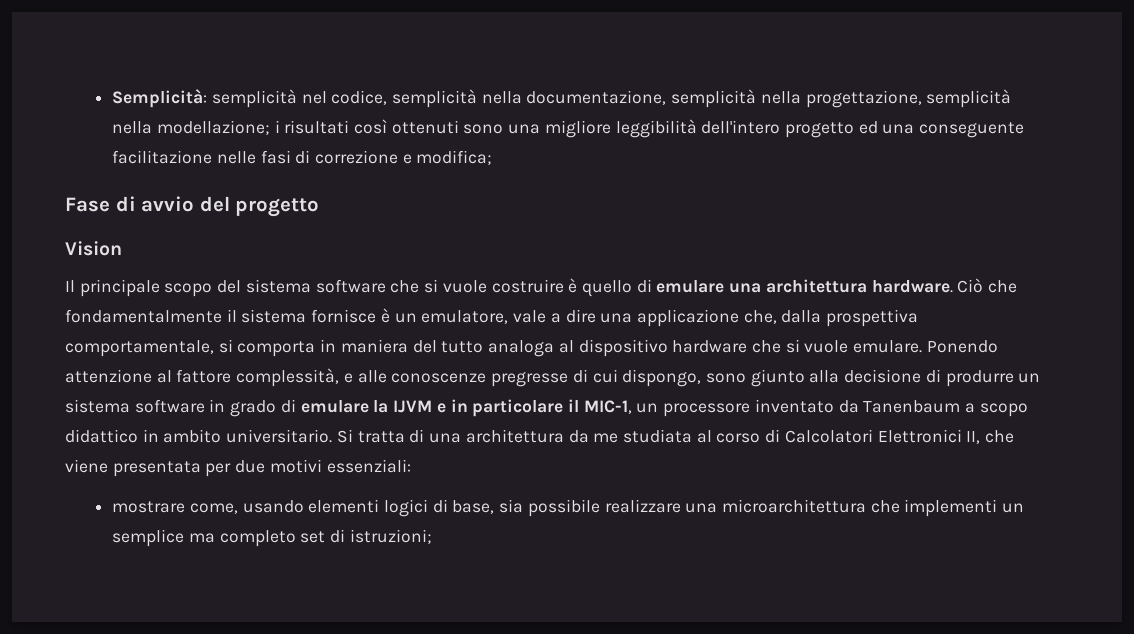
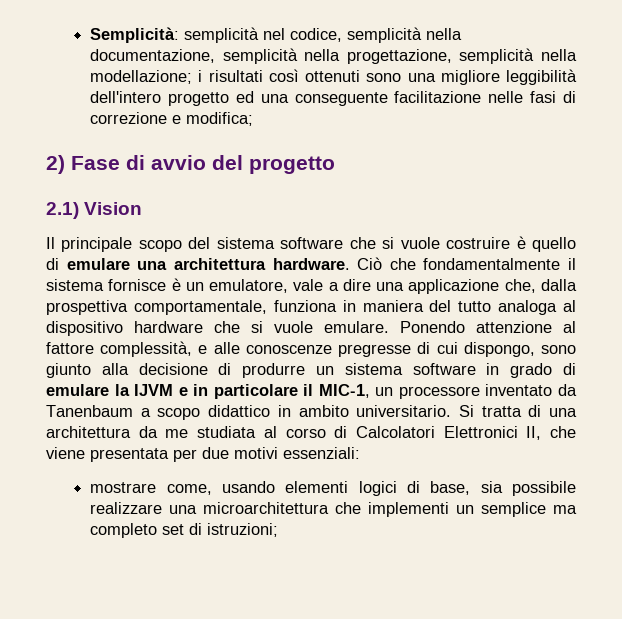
(493, 157) none -> [46,155,65,174] 2)
(320, 207) none -> [46,202,79,219] 2.1)
[218,339,316,357] si comporta -> [273,300,337,312] funziona

